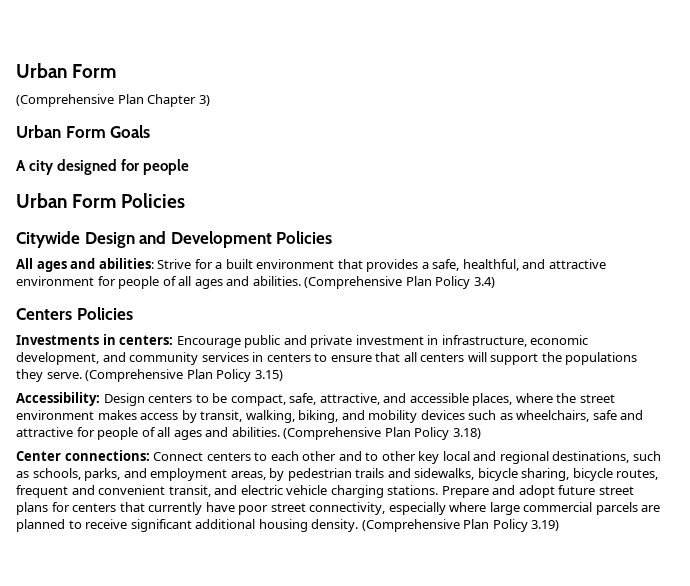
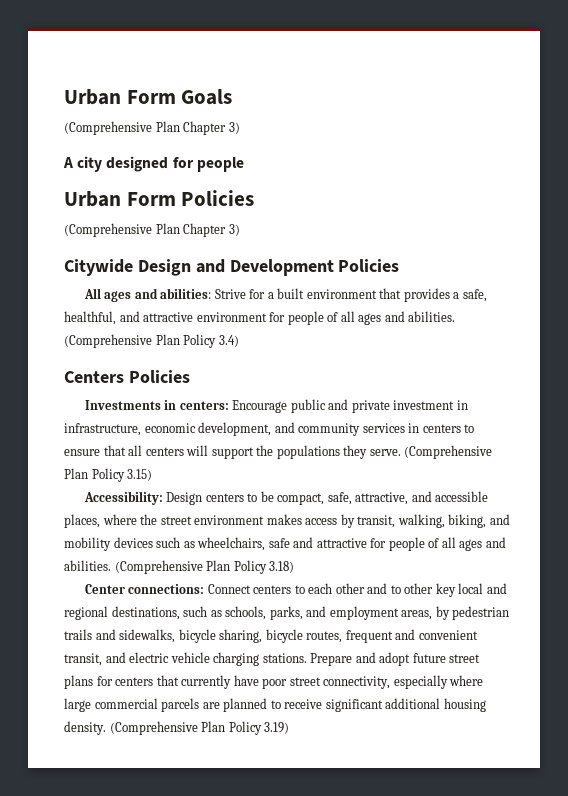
[16,63,117,78] [16,94,210,107] [16,125,151,138] Urban Form // (Comprehensive Plan Chapter 3) // Urban Form Goals -> [64,89,233,105] [64,121,240,135] Urban Form Goals // (Comprehensive Plan Chapter 3)
(186, 200) none -> [64,223,240,237] // (Comprehensive Plan Chapter 3)

